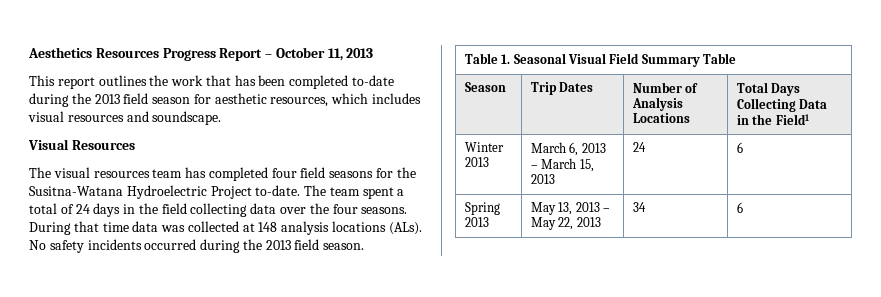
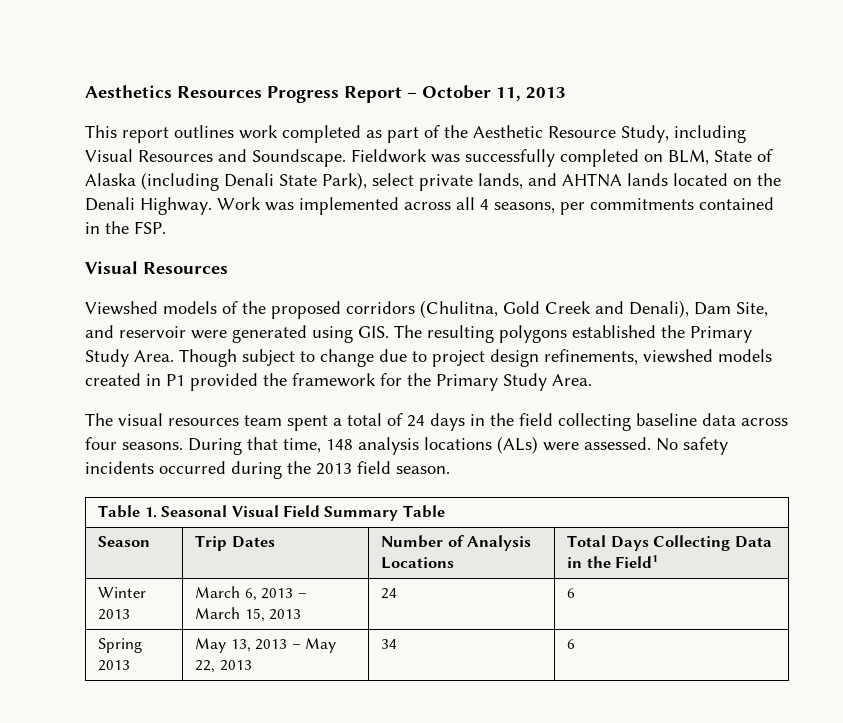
[149,75,395,89] [29,93,422,107] [28,111,222,125] [28,139,135,150] [29,167,416,181] [29,185,327,199] the work that has been completed to-date during the 2013 field season for aesthetic resources, which includes visual resources and soundscape. // Visual Resources // The visual resources team has completed four field seasons for the Susitna-Watana Hydroelectric Project to-date. The -> [239,125,746,143] [85,149,773,167] [85,172,781,191] [85,197,774,215] [85,221,166,234] [85,261,228,274] [85,300,768,319] [85,325,752,343] [85,349,772,367] [85,373,592,391] [85,413,239,426] work completed as part of the Aesthetic Resource Study, including Visual Resources and Soundscape. Fieldwork was successfully completed on BLM, State of Alaska (including Denali State Park), select private lands, and AHTNA lands located on the Denali Highway. Work was implemented across all 4 seasons, per commitments contained in the FSP. // Visual Resources // Viewshed models of the proposed corridors (Chulitna, Gold Creek and Denali), Dam Site, and reservoir were generated using GIS. The resulting polygons established the Primary Study Area. Though subject to change due to project design refinements, viewshed models created in P1 provided the framework for the Primary Study Area. // The visual resources
[250,203,329,214] data over the -> [636,413,788,426] baseline data across
[102,221,422,235] time data was collected at 148 analysis locations (ALs). -> [283,436,651,455] time, 148 analysis locations (ALs) were assessed.

